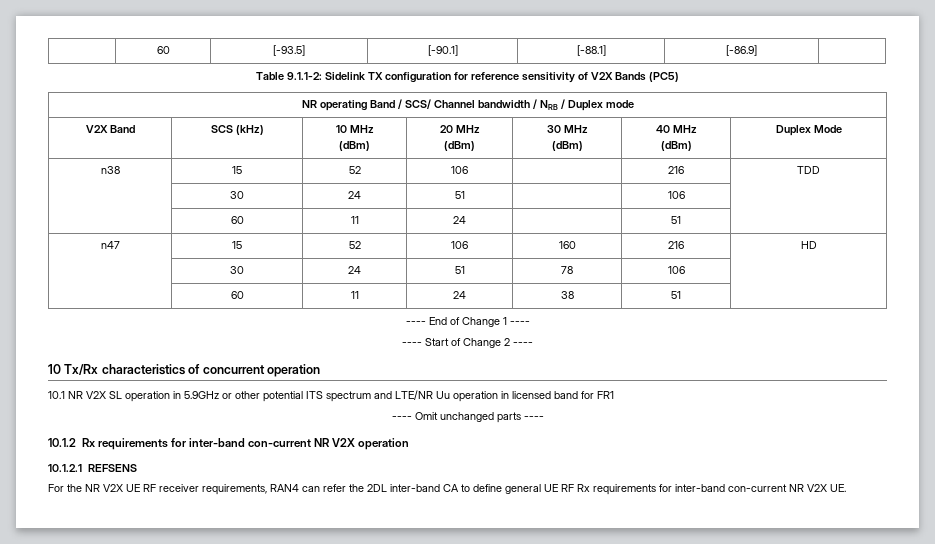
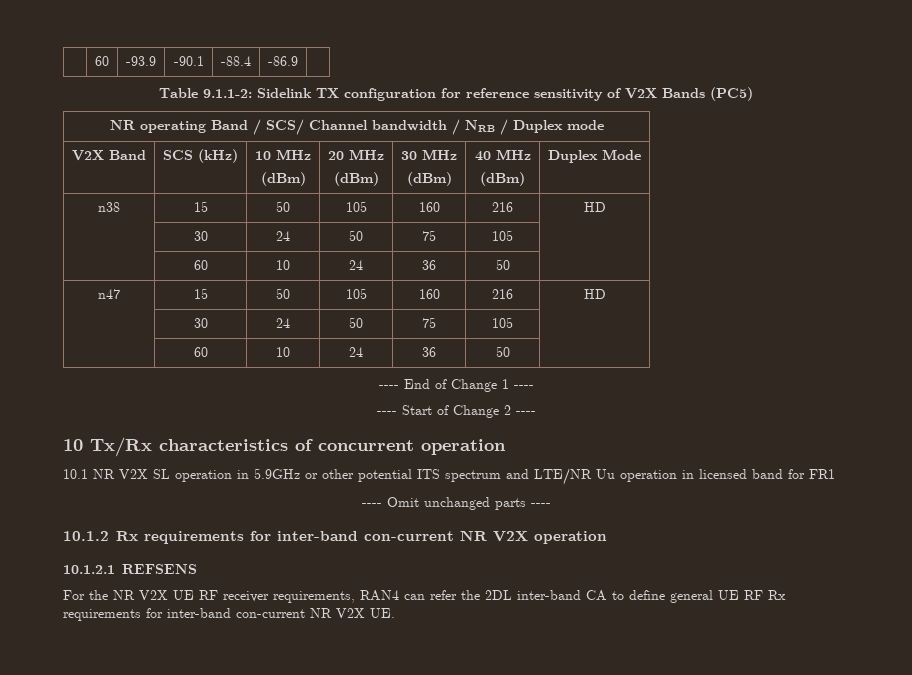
[156,46,170,54] [273,45,305,56] [427,45,458,56] [576,45,606,56] [726,45,757,56] | 60 | [-93.5] | [-90.1] | [-88.1] | [-86.9] -> [95,56,109,66] [126,56,156,66] [173,56,204,66] [221,56,251,66] [268,56,298,66] | 60 | -93.9 | -90.1 | -88.4 | -86.9
[348,166,361,174] [451,166,468,174] [668,166,684,174] [797,166,820,174] [230,191,244,199] [348,191,361,199] [454,191,465,199] [667,191,685,199] [230,216,244,224] [350,216,359,224] [453,216,466,224] [671,216,681,224] [100,241,120,249] [232,241,242,249] [348,241,361,249] [451,241,468,249] [558,241,576,249] [668,241,684,249] [800,241,817,249] [230,266,244,274] [348,266,361,274] [454,266,465,274] [561,266,573,274] [667,266,685,274] [230,291,244,299] [350,291,359,299] [453,291,466,299] [560,291,574,299] [671,291,681,299] 52 | 106 | | 216 | TDD // | 30 | 24 | 51 | | 106 | // | 60 | 11 | 24 | | 51 | // n47 | 15 | 52 | 106 | 160 | 216 | HD // | 30 | 24 | 51 | 78 | 106 | // | 60 | 11 | 24 | 38 | 51 -> [276,201,290,212] [345,201,367,212] [418,202,440,212] [492,202,513,212] [583,202,606,212] [193,231,208,241] [276,231,290,241] [349,230,363,241] [422,230,436,241] [492,230,513,241] [193,260,208,270] [276,260,290,270] [349,260,363,270] [422,260,436,270] [495,259,510,270] [98,289,120,299] [193,288,208,299] [276,288,290,299] [345,288,367,299] [418,289,440,299] [492,289,513,299] [583,289,606,299] [193,318,208,328] [276,318,290,328] [349,317,363,328] [422,317,436,328] [492,317,513,328] [193,347,208,357] [276,347,290,357] [349,347,363,357] [422,347,436,357] [495,346,510,357] 50 | 105 | 160 | 216 | HD // | 30 | 24 | 50 | 75 | 105 | // | 60 | 10 | 24 | 36 | 50 | // n47 | 15 | 50 | 105 | 160 | 216 | HD // | 30 | 24 | 50 | 75 | 105 | // | 60 | 10 | 24 | 36 | 50

